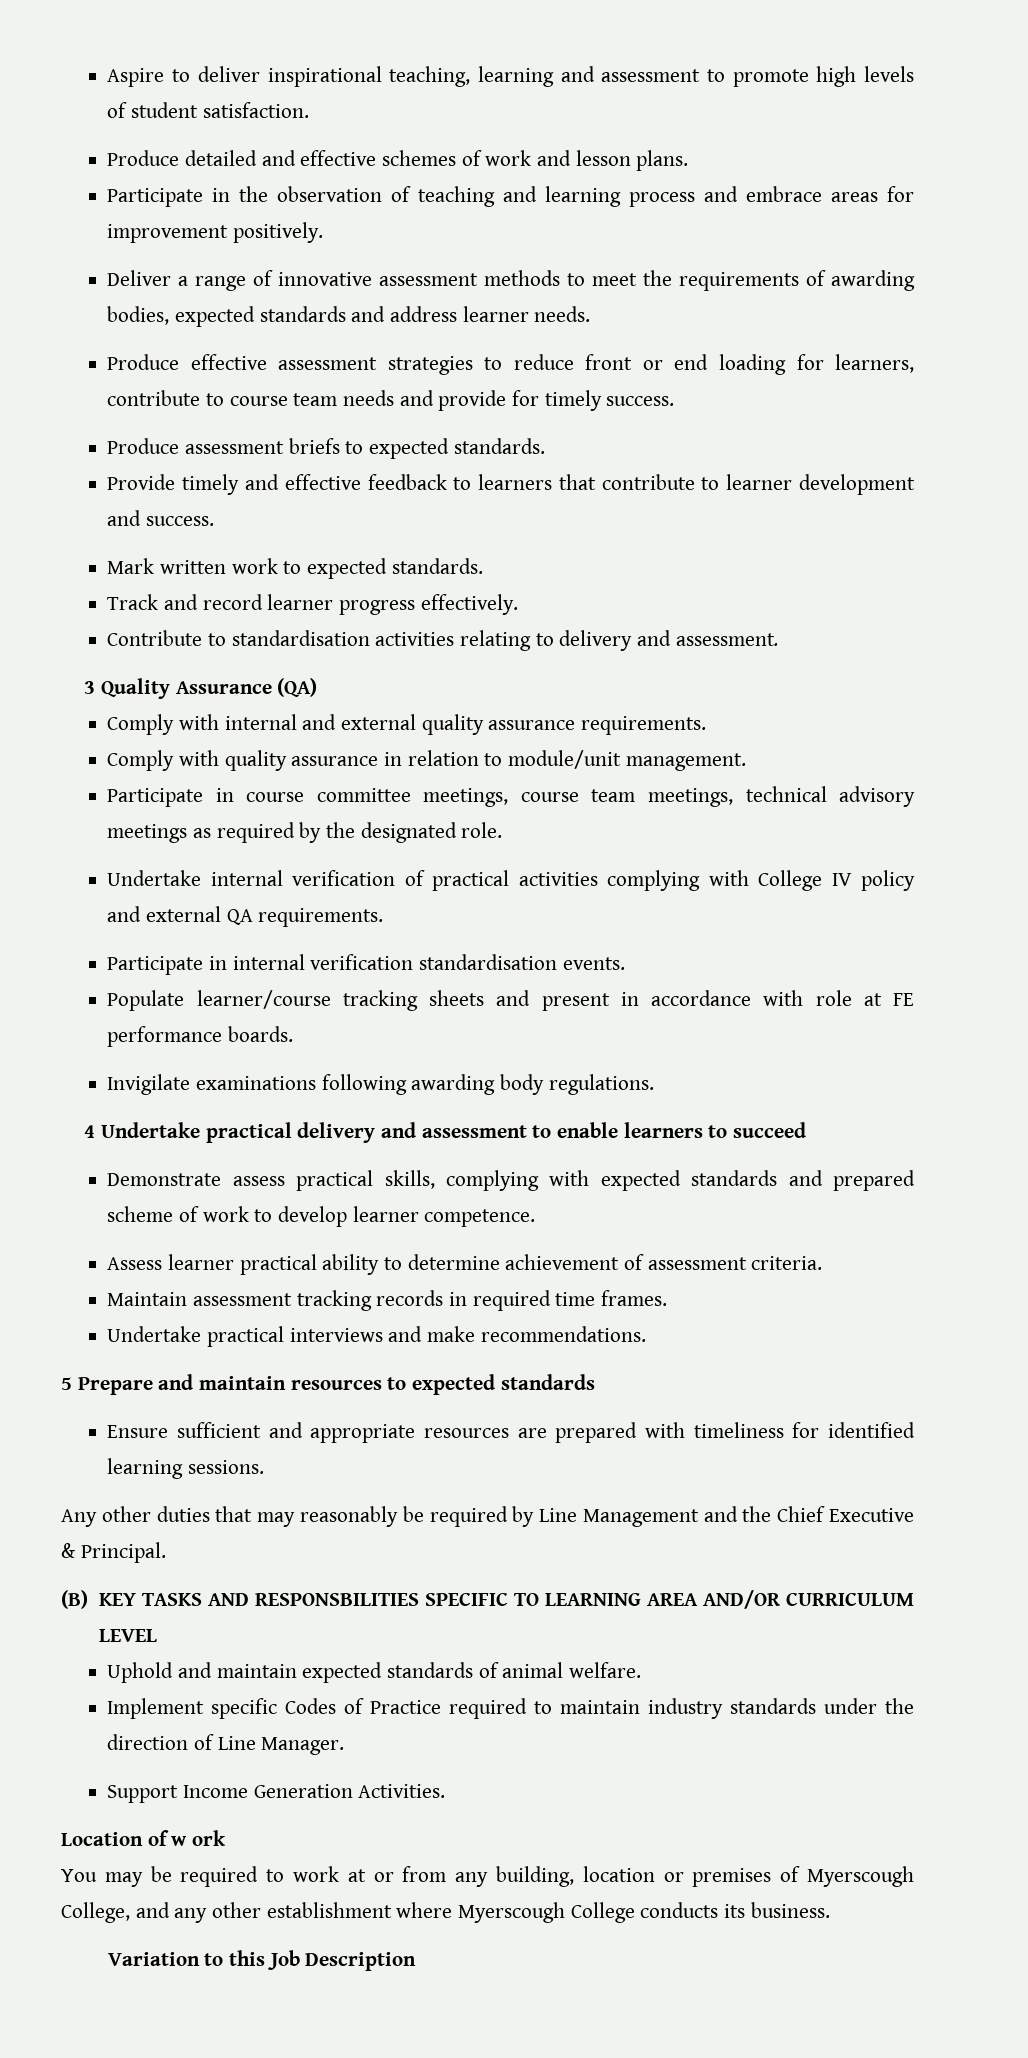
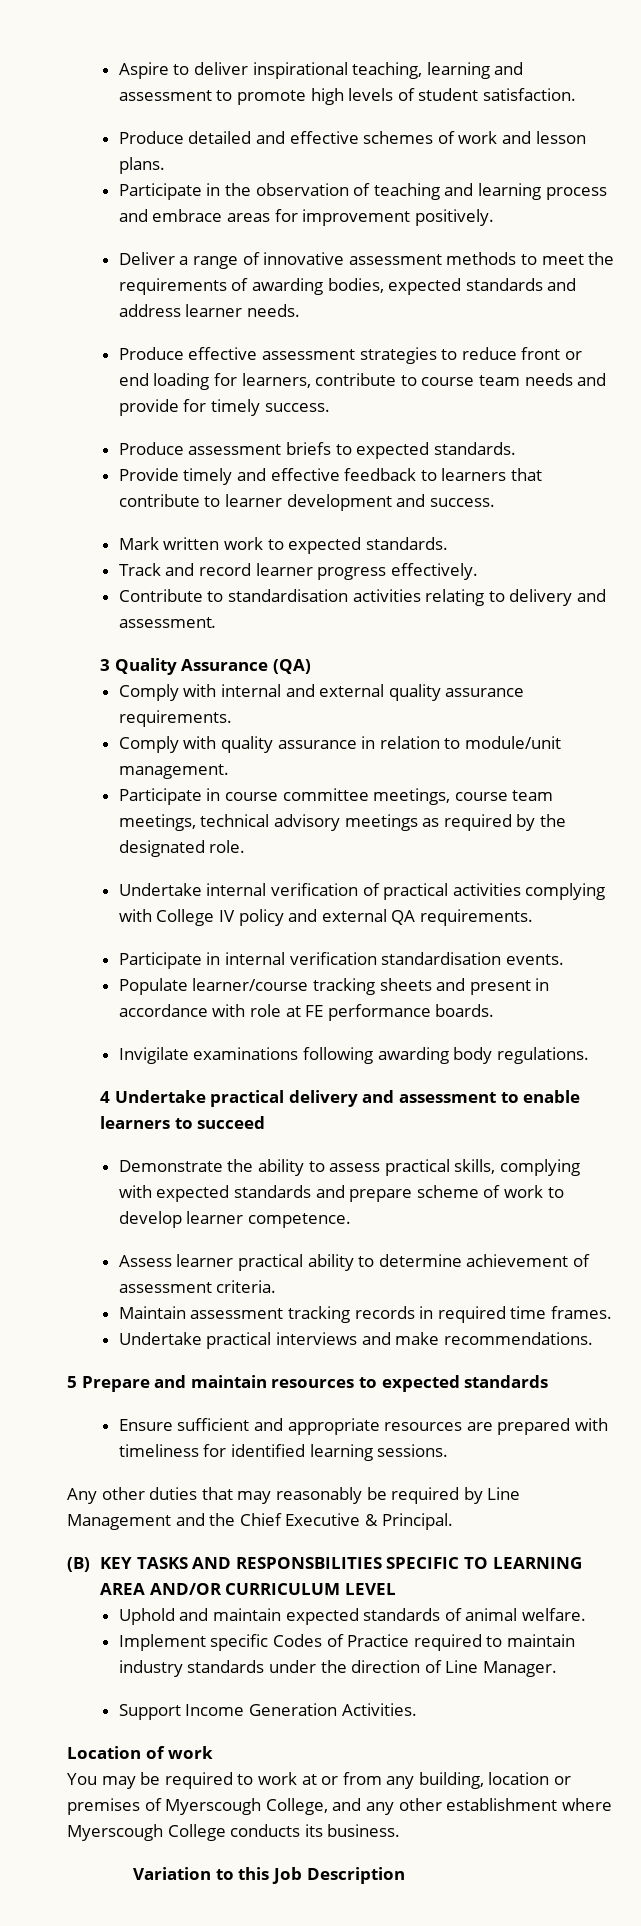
(222, 1179) none -> [227,1159,325,1176] the ability to
[833,1170,916,1191] prepared -> [349,1189,413,1202] prepare
[171,1830,227,1846] w ork -> [168,1746,214,1759] work

